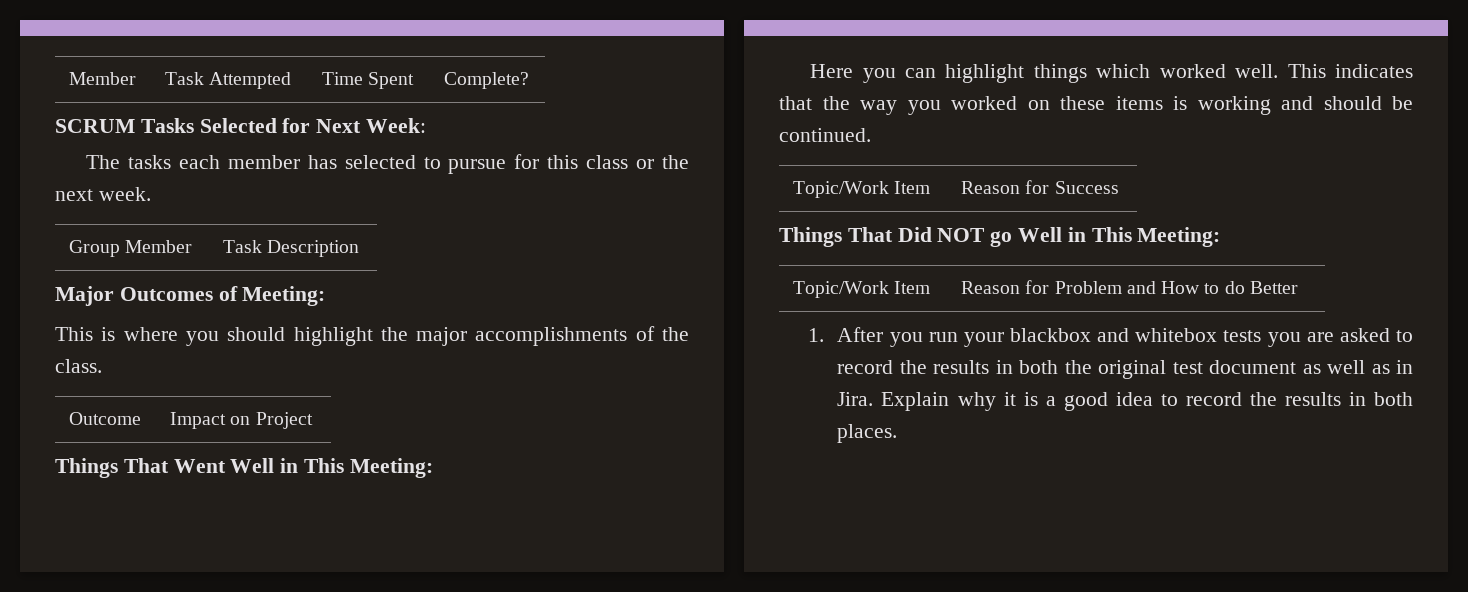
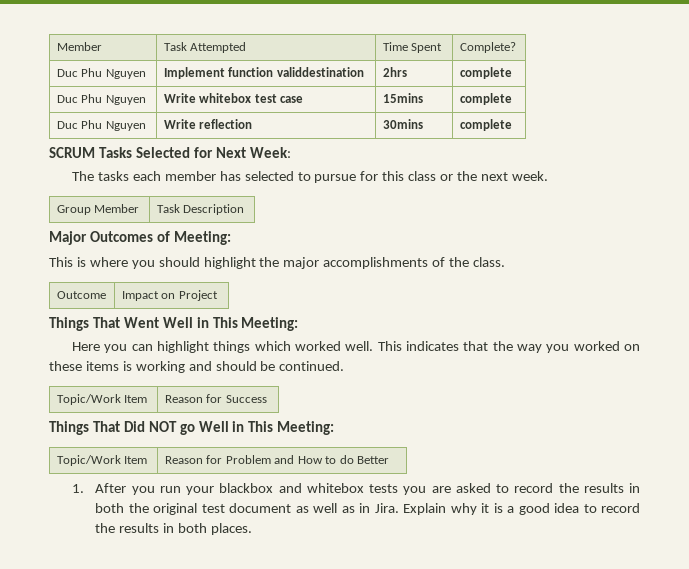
(530, 80) none -> [56,68,146,79] [163,67,364,79] [382,67,407,77] [459,67,512,79] [56,94,146,105] [163,93,304,103] [382,93,423,103] [459,93,512,105] [56,120,146,131] [163,119,253,129] [382,119,423,129] [459,119,512,131] // Duc Phu Nguyen | Implement function validdestination | 2hrs | complete // Duc Phu Nguyen | Write whitebox test case | 15mins | complete // Duc Phu Nguyen | Write reflection | 30mins | complete

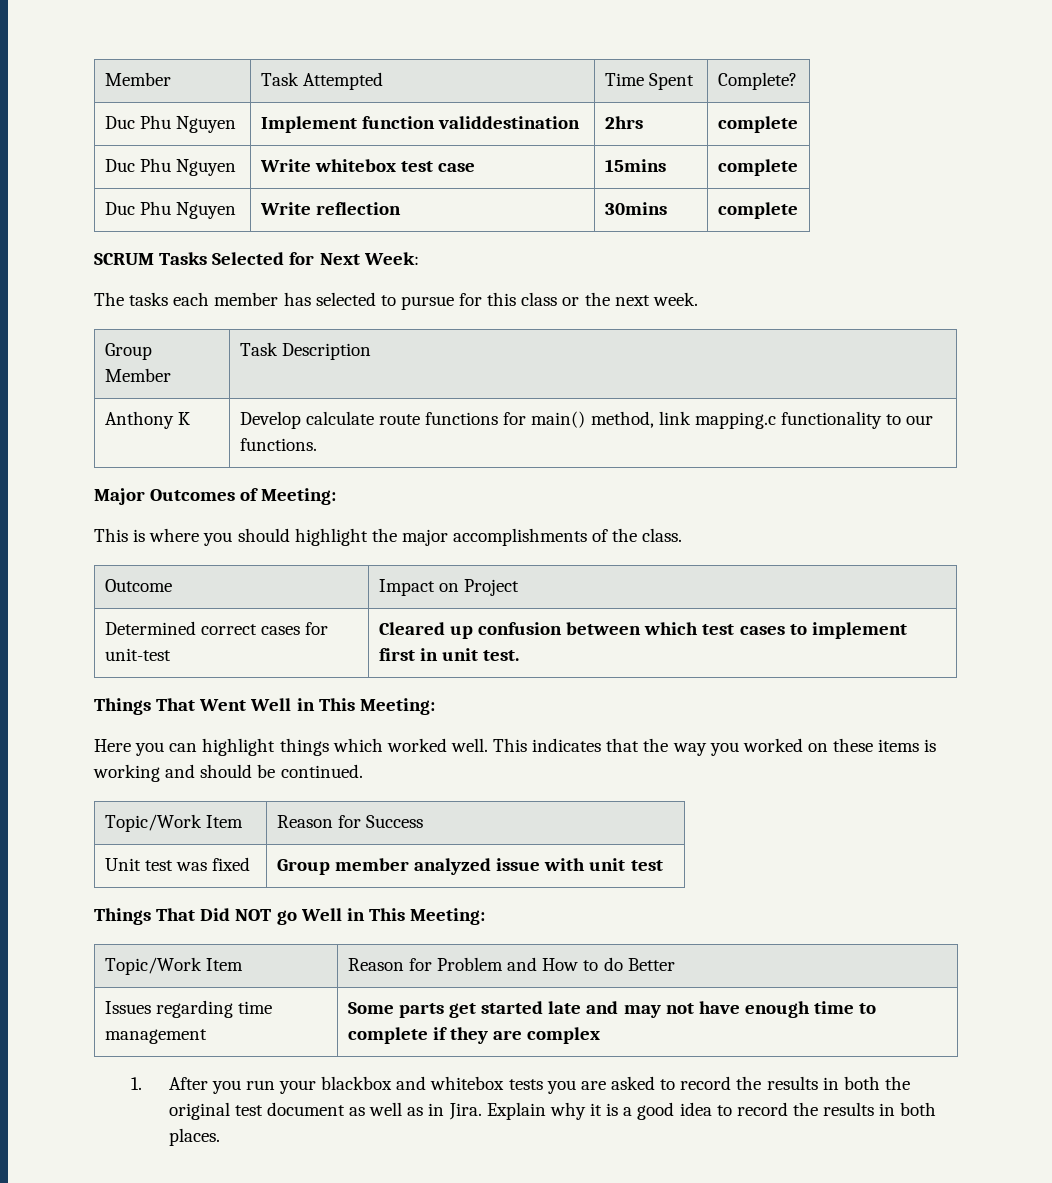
(245, 209) none -> [104,411,190,429] [239,411,934,429] [239,438,317,451] // Anthony K | Develop calculate route functions for main() method, link mapping.c functionality to our functions.
(218, 295) none -> [104,621,329,635] [104,648,171,661] [378,622,907,639] [378,648,520,661] // Determined correct cases for unit-test | Cleared up confusion between which test cases to implement first in unit test.
(267, 399) none -> [104,857,251,871] [276,858,663,875] // Unit test was fixed | Group member analyzed issue with unit test
(390, 460) none -> [104,1000,273,1018] [104,1029,207,1044] [347,1001,877,1018] [347,1027,601,1044] // Issues regarding time management | Some parts get started late and may not have enough time to complete if they are complex

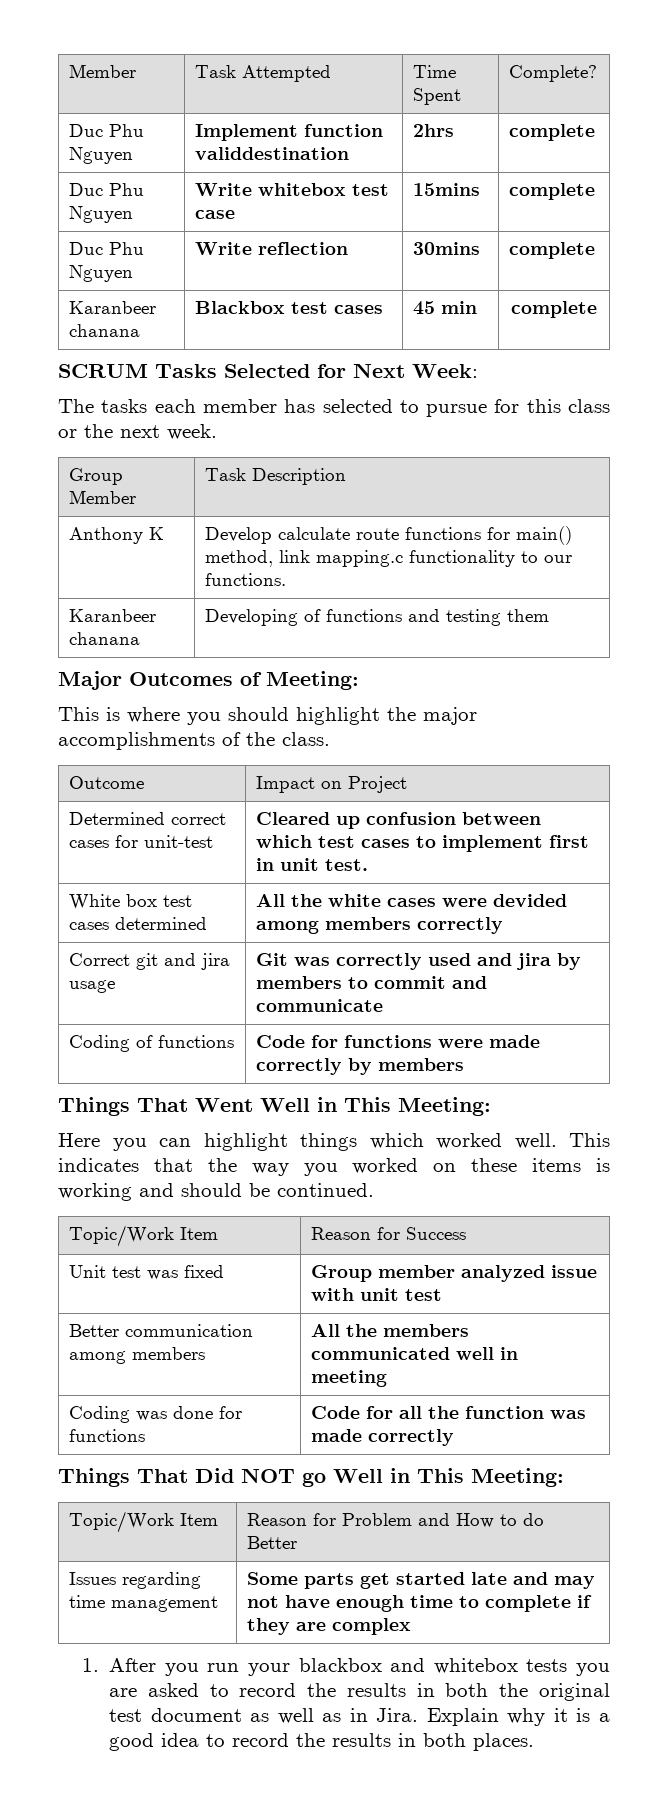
(798, 210) none -> [68,301,156,314] [68,324,140,337] [194,301,383,314] [412,301,477,315] [511,301,597,318] // Karanbeer chanana | Blackbox test cases | 45 min | complete
(317, 444) none -> [68,609,156,622] [68,632,140,645] [204,609,549,626] // Karanbeer chanana | Developing of functions and testing them
(520, 655) none -> [68,894,192,910] [68,917,207,930] [255,894,567,907] [255,917,503,934] [68,953,230,970] [68,980,115,993] [255,953,581,970] [255,976,487,989] [255,999,383,1012] [68,1035,234,1052] [255,1035,540,1048] [255,1058,464,1075] // White box test cases determined | All the white cases were devided among members correctly // Correct git and jira usage | Git was correctly used and jira by members to commit and communicate // Coding of functions | Code for functions were made correctly by members
(663, 865) none -> [68,1324,253,1337] [68,1347,205,1364] [310,1324,469,1337] [310,1347,518,1360] [310,1370,387,1387] [68,1406,242,1423] [68,1429,145,1442] [310,1406,586,1419] [310,1429,454,1446] // Better communication among members | All the members communicated well in meeting // Coding was done for functions | Code for all the function was made correctly

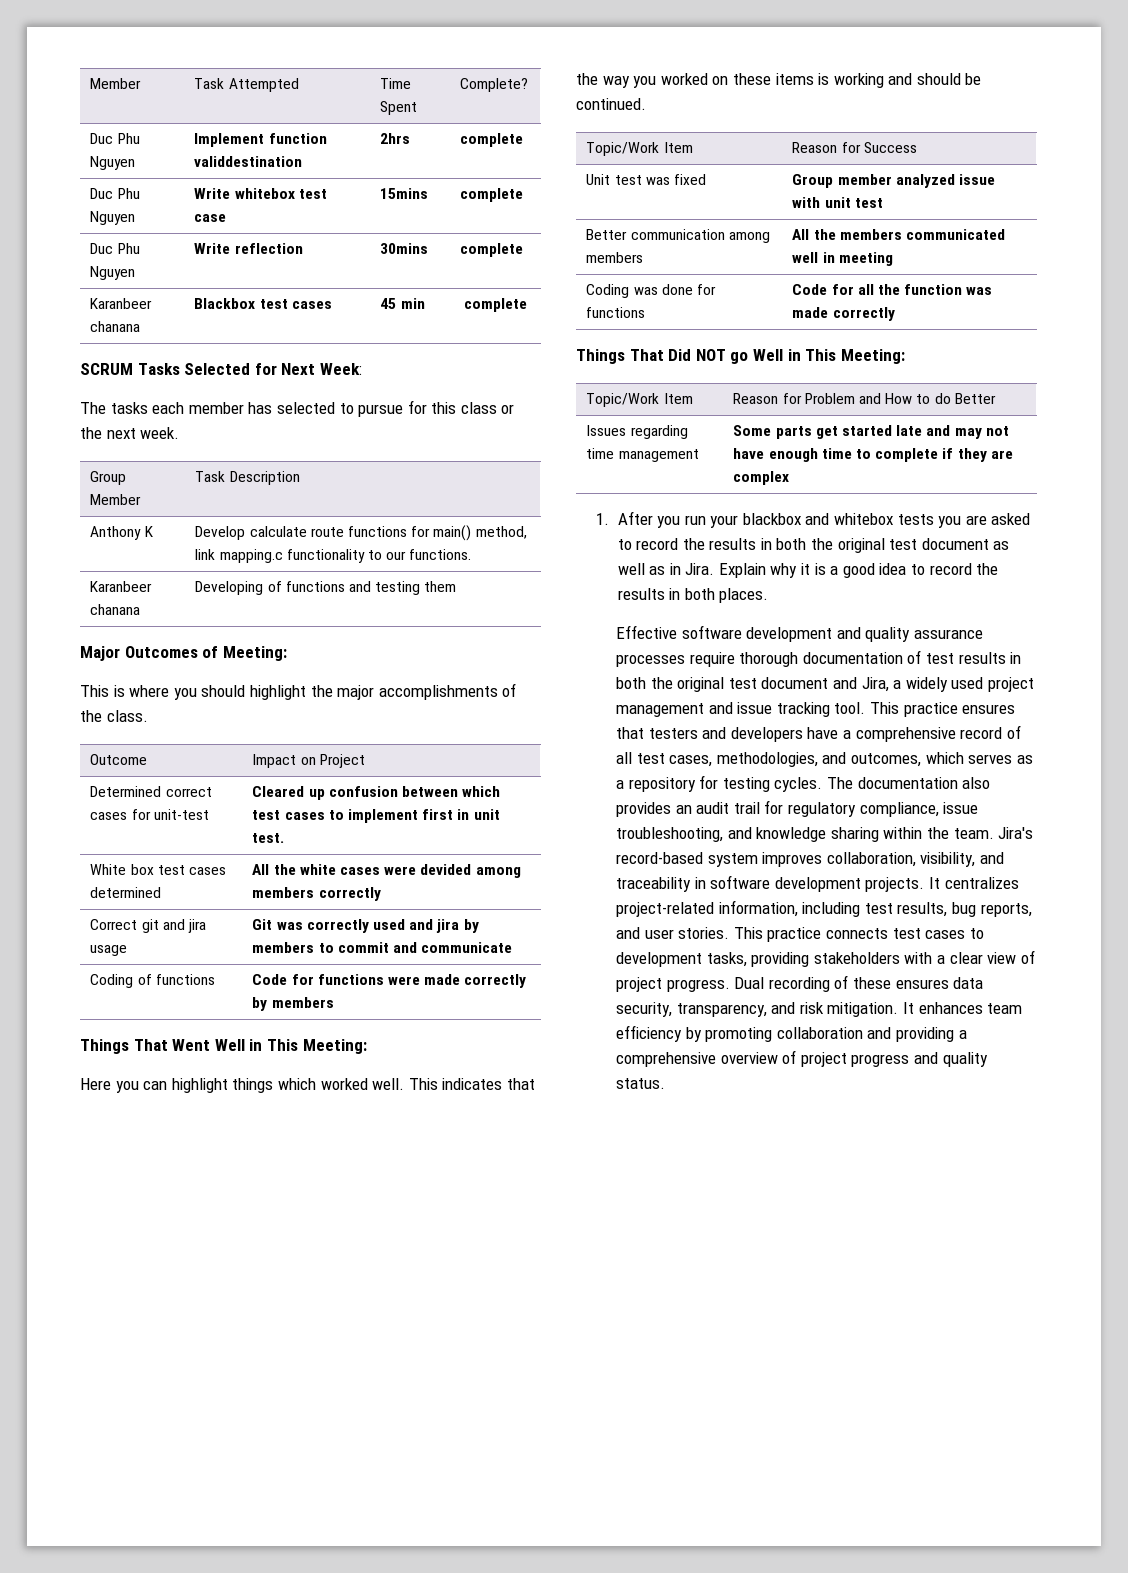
(535, 1742) none -> [615,625,983,642] [615,650,1022,667] [615,677,1034,692] [615,702,1016,717] [615,725,1021,742] [615,752,1033,767] [615,775,991,792] [615,800,979,817] [615,827,1034,842] [615,852,1004,867] [615,875,1019,892] [615,900,1032,917] [615,927,984,942] [615,950,1035,967] [615,975,984,992] [615,1002,1023,1017] [615,1025,967,1042] [615,1050,988,1067] [615,1078,665,1089] // Effective software development and quality assurance processes require thorough documentation of test results in both the original test document and Jira, a widely used project management and issue tracking tool. This practice ensures that testers and developers have a comprehensive record of all test cases, methodologies, and outcomes, which serves as a repository for testing cycles. The documentation also provides an audit trail for regulatory compliance, issue troubleshooting, and knowledge sharing within the team. Jira's record-based system improves collaboration, visibility, and traceability in software development projects. It centralizes project-related information, including test results, bug reports, and user stories. This practice connects test cases to development tasks, providing stakeholders with a clear view of project progress. Dual recording of these ensures data security, transparency, and risk mitigation. It enhances team efficiency by promoting collaboration and providing a comprehensive overview of project progress and quality status.

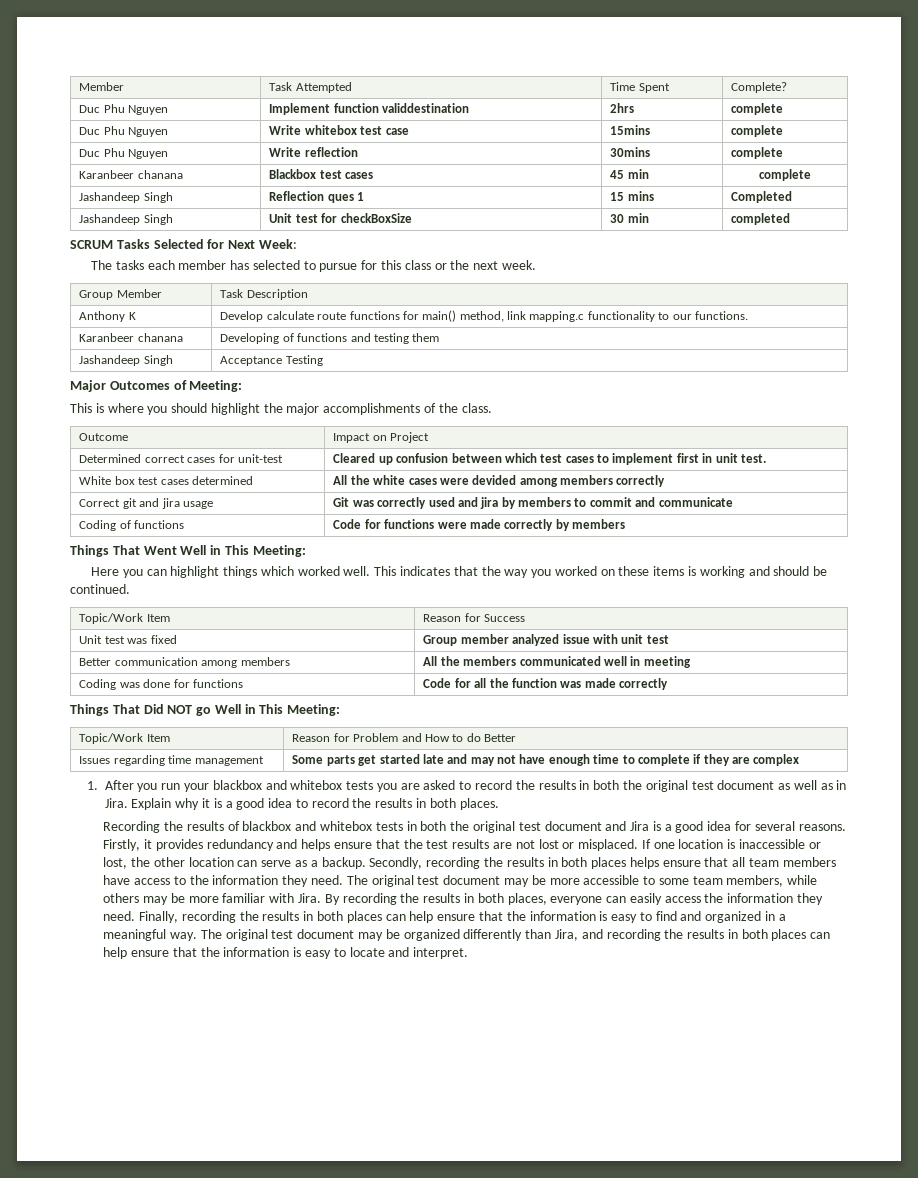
(527, 305) none -> [79,192,173,203] [269,191,365,203] [610,191,654,201] [731,191,793,203] [79,214,173,225] [269,213,412,223] [610,213,649,223] [731,213,791,225] // Jashandeep Singh | Reflection ques 1 | 15 mins | Completed // Jashandeep Singh | Unit test for checkBoxSize | 30 min | completed
(457, 586) none -> [79,355,173,366] [220,355,323,366] // Jashandeep Singh | Acceptance Testing
[615,625,983,642] [615,650,1006,667] Effective software development and quality assurance processes require thorough documentation of test results -> [103,821,403,833] Recording the results of blackbox and whitebox tests
[861,677,1034,692] [615,702,1016,717] [615,725,1021,742] [615,752,1033,767] [615,775,991,792] [615,800,979,817] [615,827,1034,842] [615,852,1004,867] [615,875,1019,892] [615,900,1032,917] [615,927,984,942] [615,950,1035,967] [615,975,984,992] [615,1002,1023,1017] [615,1025,967,1042] [615,1050,988,1067] [615,1078,665,1089] Jira, a widely used project management and issue tracking tool. This practice ensures that testers and developers have a comprehensive record of all test cases, methodologies, and outcomes, which serves as a repository for testing cycles. The documentation also provides an audit trail for regulatory compliance, issue troubleshooting, and knowledge sharing within the team. Jira's record-based system improves collaboration, visibility, and traceability in software development projects. It centralizes project-related information, including test results, bug reports, and user stories. This practice connects test cases to development tasks, providing stakeholders with a clear view of project progress. Dual recording of these ensures data security, transparency, and risk mitigation. It enhances team efficiency by promoting collaboration and providing a comprehensive overview of project progress and quality status. -> [630,821,846,833] [103,839,821,851] [103,857,836,869] [103,875,818,887] [103,893,823,905] [103,911,786,923] [103,929,831,941] [103,947,469,959] Jira is a good idea for several reasons. Firstly, it provides redundancy and helps ensure that the test results are not lost or misplaced. If one location is inaccessible or lost, the other location can serve as a backup. Secondly, recording the results in both places helps ensure that all team members have access to the information they need. The original test document may be more accessible to some team members, while others may be more familiar with Jira. By recording the results in both places, everyone can easily access the information they need. Finally, recording the results in both places can help ensure that the information is easy to find and organized in a meaningful way. The original test document may be organized differently than Jira, and recording the results in both places can help ensure that the information is easy to locate and interpret.

